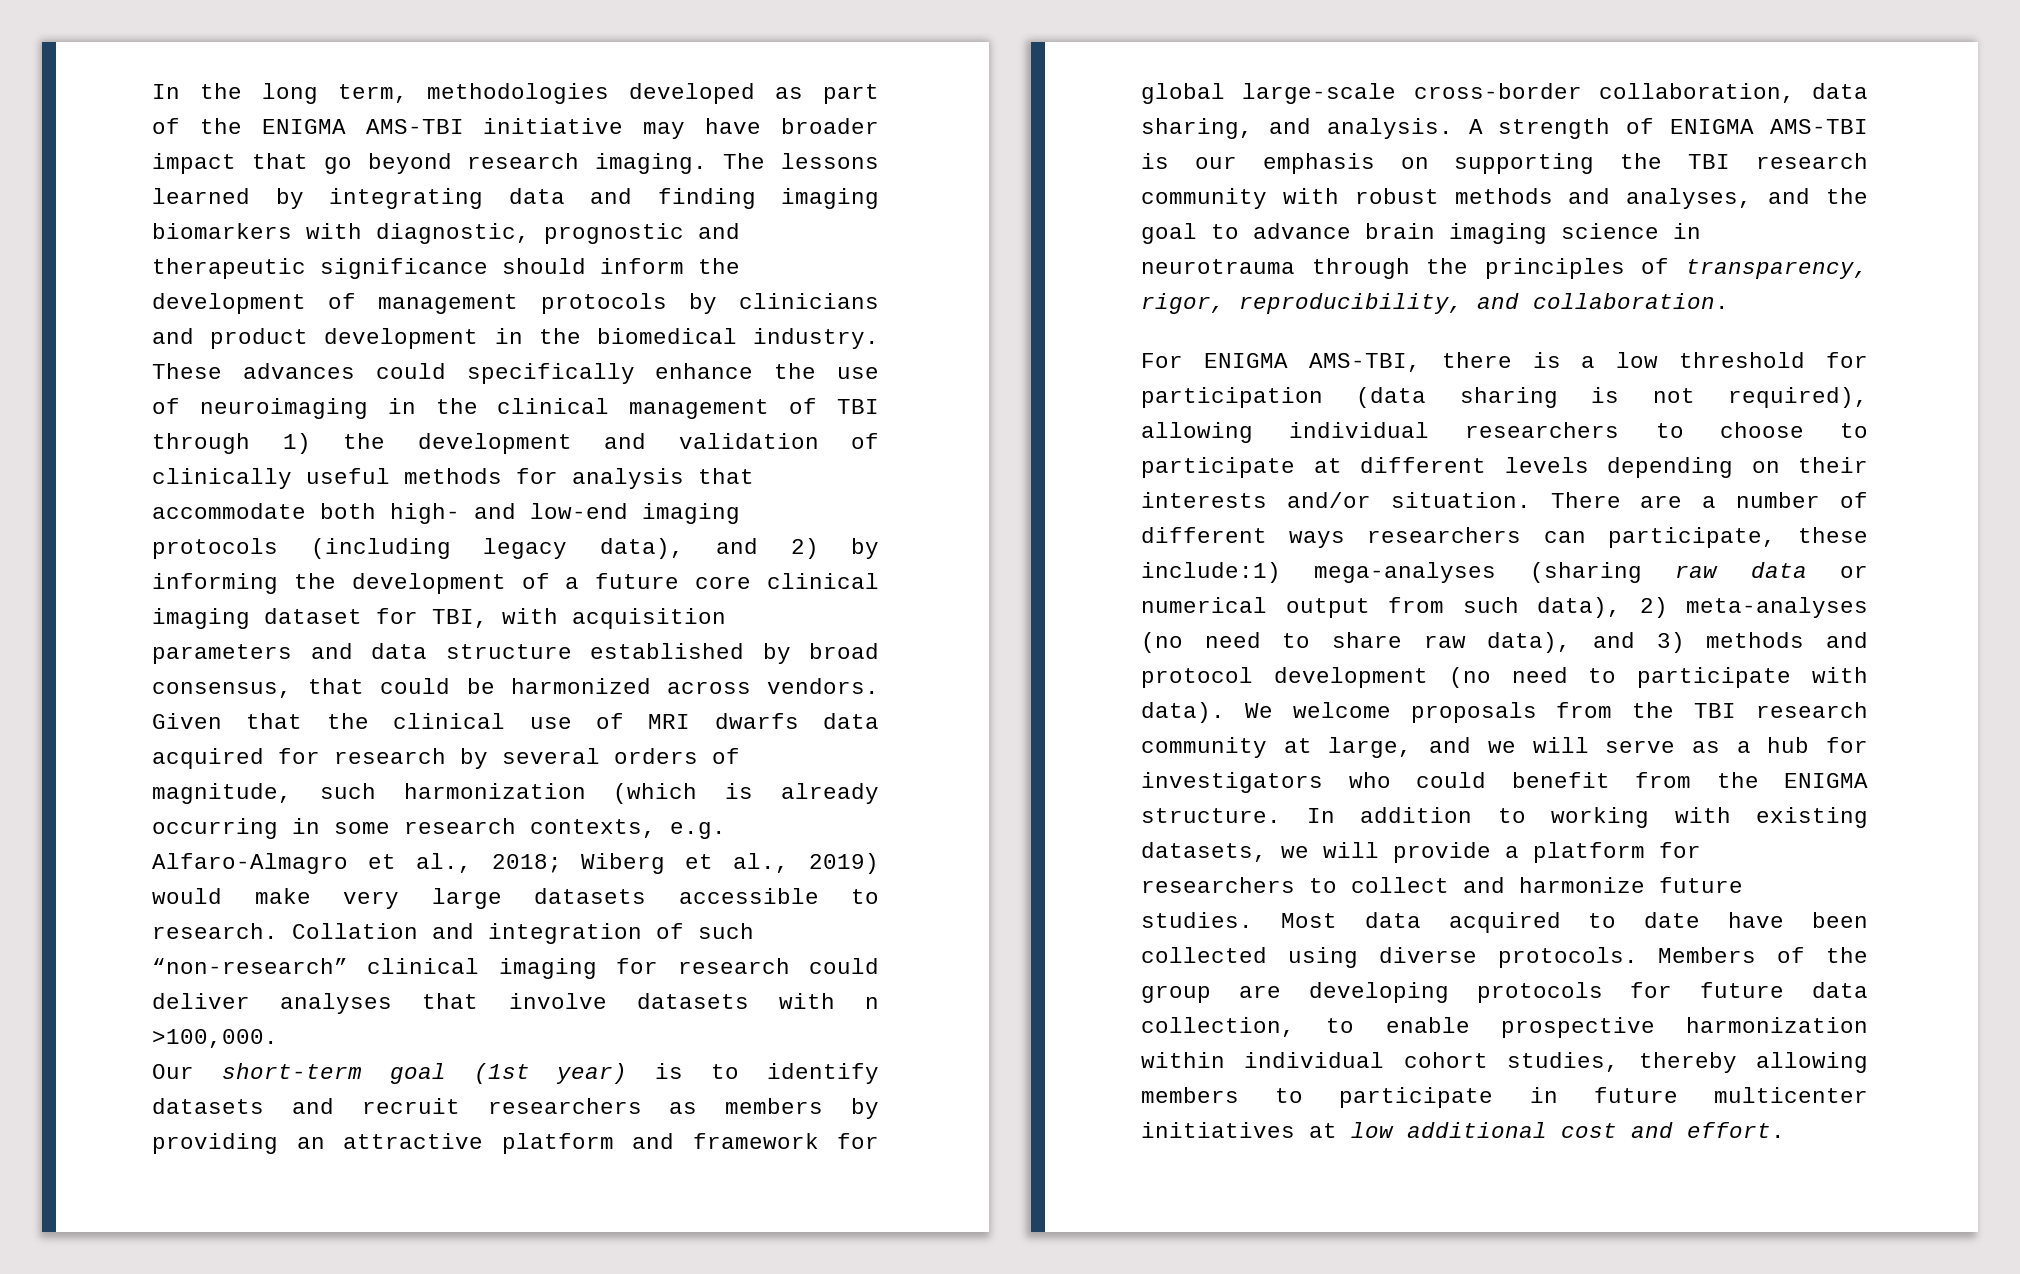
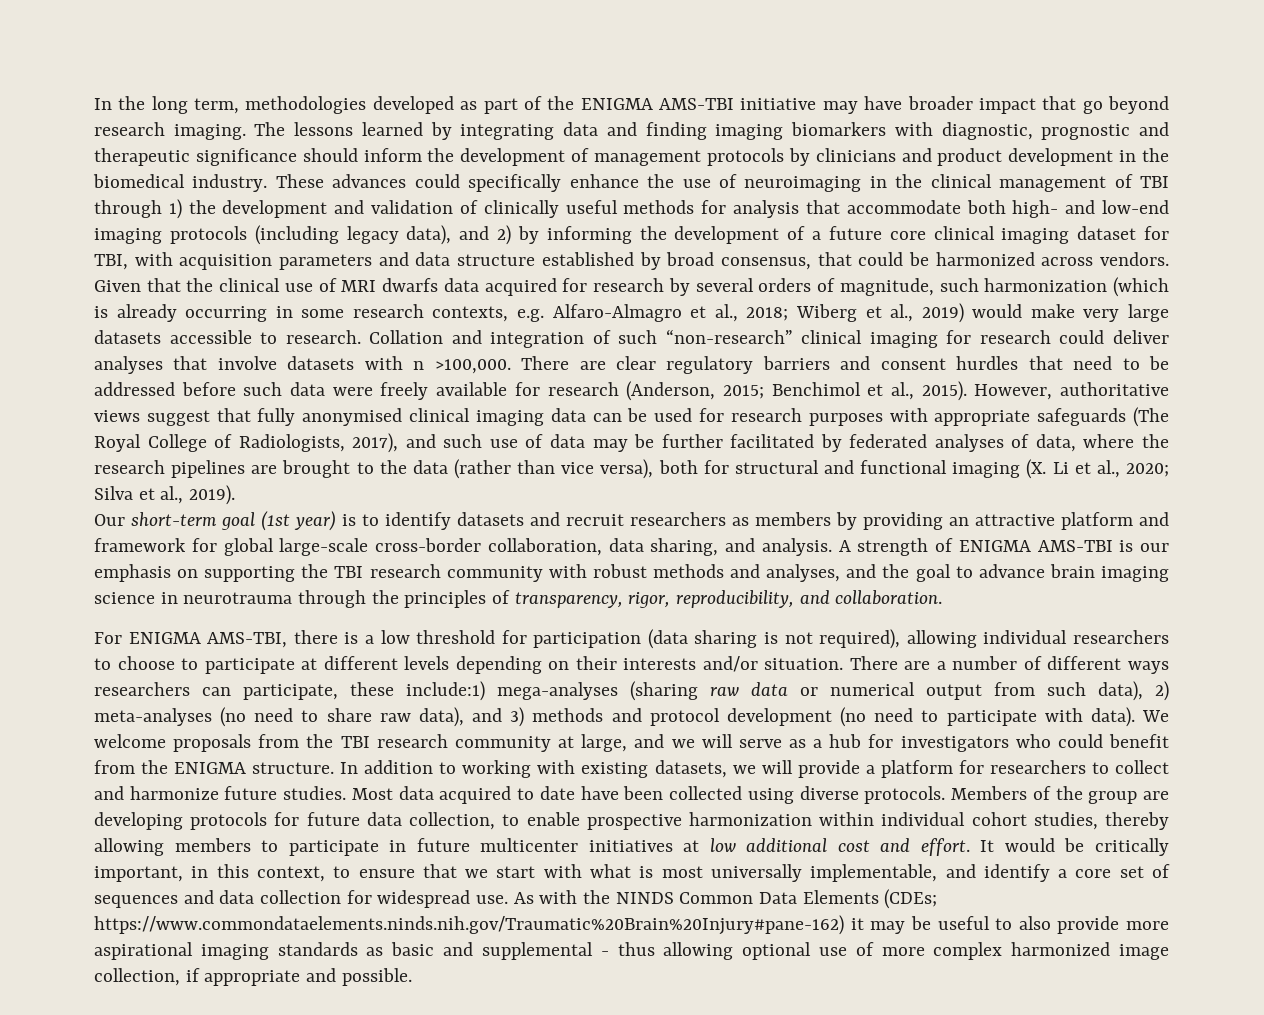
(278, 1038) none -> [521,356,1169,374] [94,381,1169,401] [94,407,1170,427] [94,433,1169,453] [94,459,1169,479] [94,485,236,505] There are clear regulatory barriers and consent hurdles that need to be addressed before such data were freely available for research (Anderson, 2015; Benchimol et al., 2015). However, authoritative views suggest that fully anonymised clinical imaging data can be used for research purposes with appropriate safeguards (The Royal College of Radiologists, 2017), and such use of data may be further facilitated by federated analyses of data, where the research pipelines are brought to the data (rather than vice versa), both for structural and functional imaging (X. Li et al., 2020; Silva et al., 2019).
(1785, 1130) none -> [980,838,1169,856] [94,864,1170,882] [94,889,938,909] [94,915,1169,935] [94,942,1169,960] [94,968,412,986] It would be critically important, in this context, to ensure that we start with what is most universally implementable, and identify a core set of sequences and data collection for widespread use. As with the NINDS Common Data Elements (CDEs; https://www.commondataelements.ninds.nih.gov/Traumatic%20Brain%20Injury#pane-162) it may be useful to also provide more aspirational imaging standards as basic and supplemental - thus allowing optional use of more complex harmonized image collection, if appropriate and possible.

